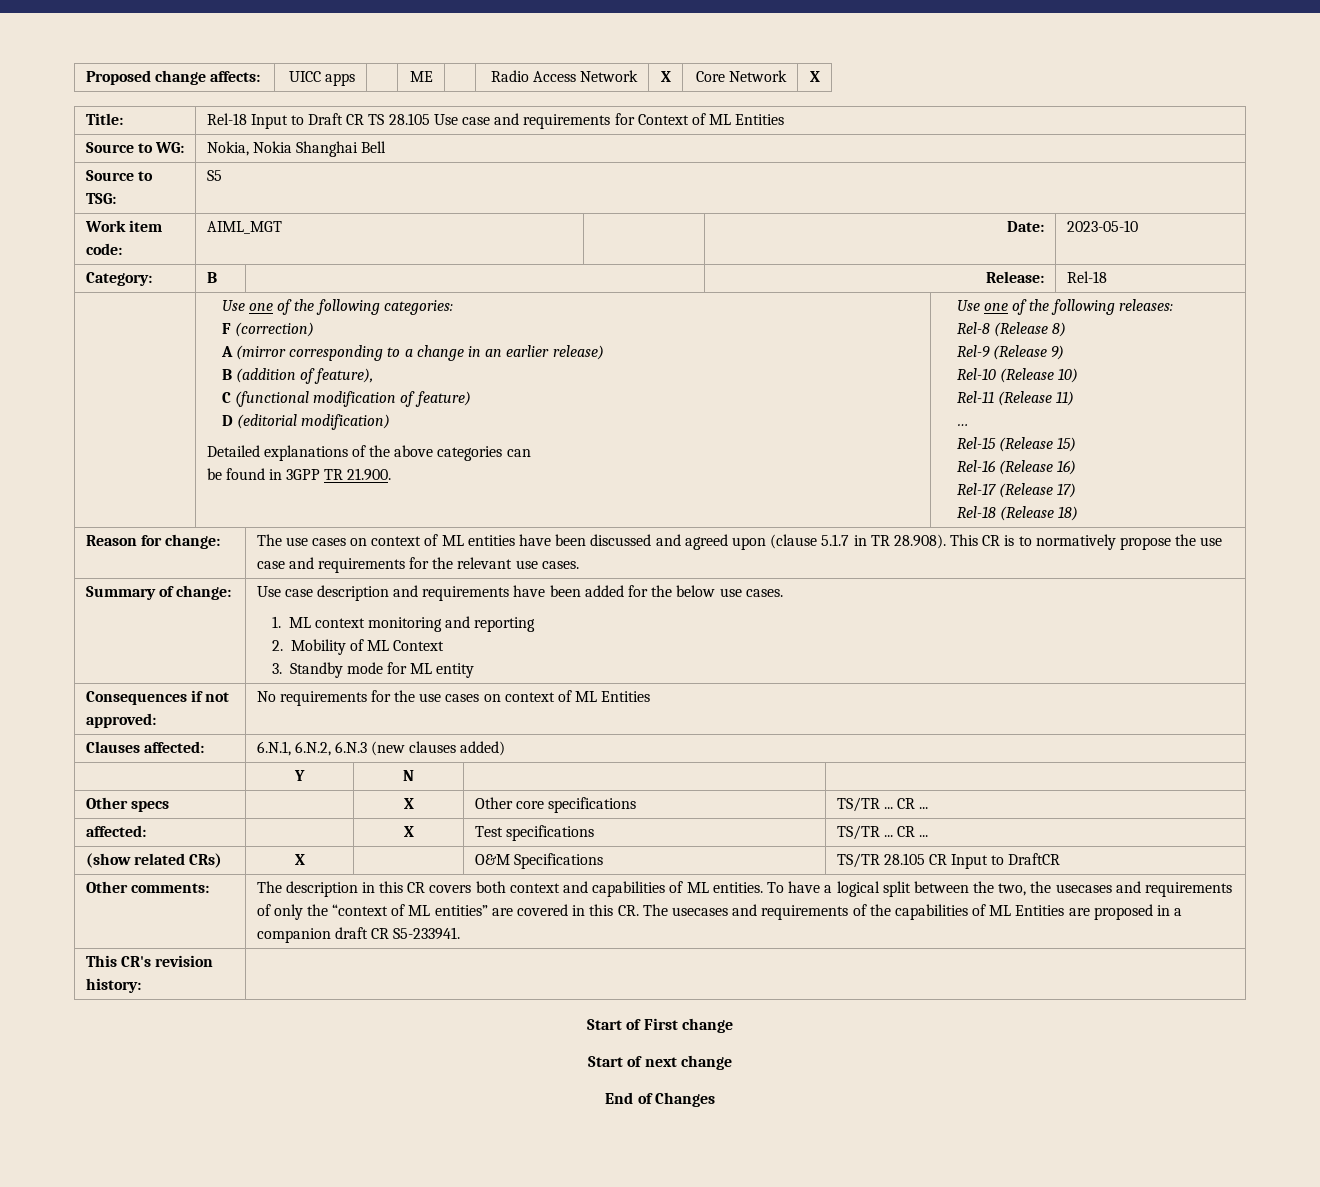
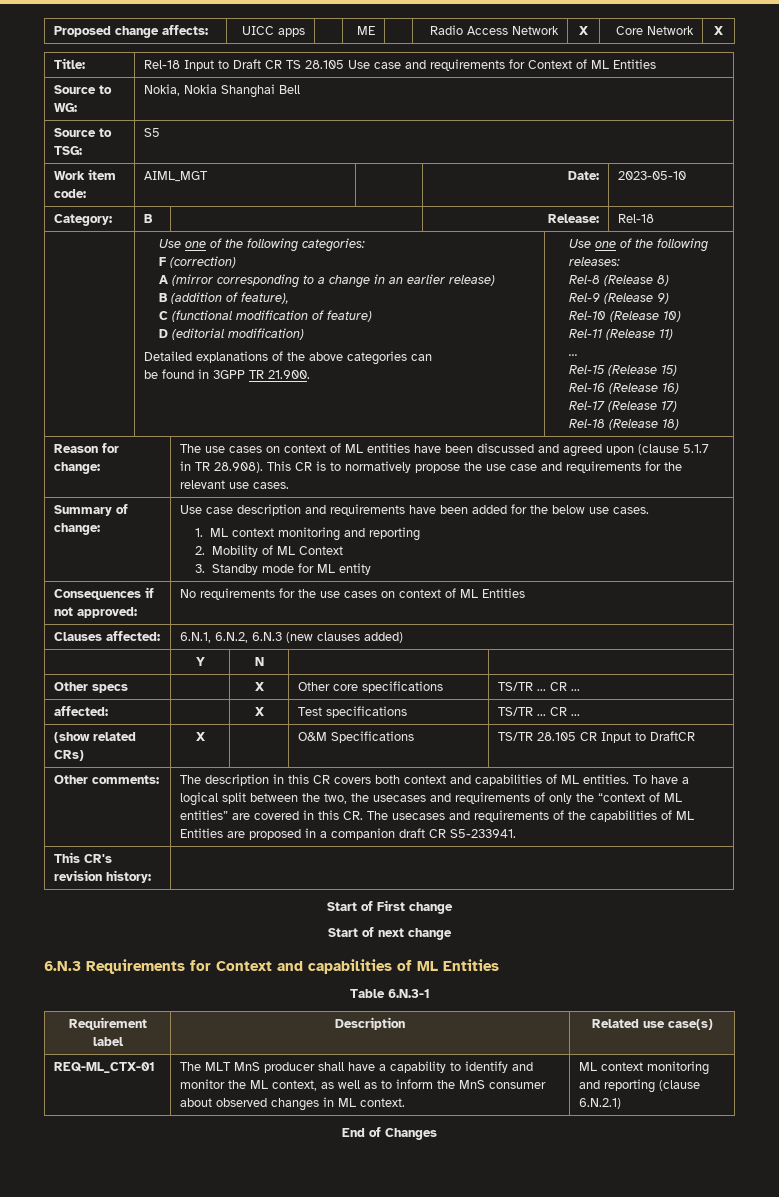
(732, 1062) none -> [44,959,499,974] [349,989,430,998] [68,1017,147,1030] [92,1037,124,1046] [335,1017,405,1030] [591,1019,713,1030] [54,1062,156,1073] [180,1061,534,1073] [180,1079,547,1091] [180,1097,406,1111] [579,1061,710,1075] [579,1079,701,1093] [579,1098,622,1109] // 6.N.3 Requirements for Context and capabilities of ML Entities // Table 6.N.3-1 // Requirement label | Description | Related use case(s) // REQ-ML_CTX-01 | The MLT MnS producer shall have a capability to identify and monitor the ML context, as well as to inform the MnS consumer about observed changes in ML context. | ML context monitoring and reporting (clause 6.N.2.1)

